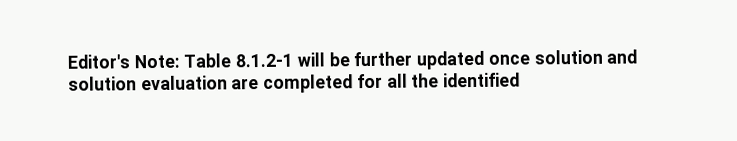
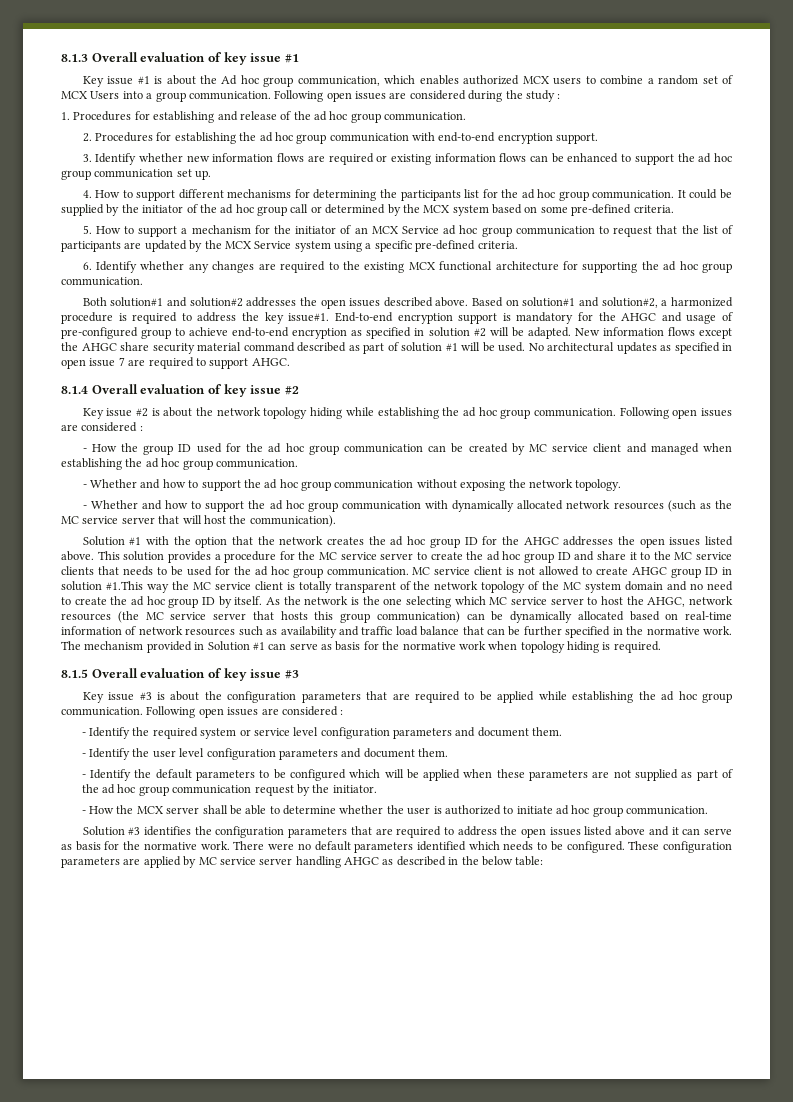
[67,49,638,70] [68,72,521,93] Editor's Note: Table 8.1.2-1 will be further updated once solution and solution evaluation are completed for all the identified -> [61,52,299,65] [82,75,733,87] [61,90,561,102] [61,111,467,123] [82,132,599,144] [82,153,733,165] [61,169,212,180] [82,189,732,201] [61,204,674,216] [82,225,734,237] [61,240,518,252] [82,261,732,273] [61,277,143,286] [82,297,733,309] [61,312,733,324] [61,327,732,339] [61,342,732,354] [61,357,290,369] [61,384,299,397] [82,407,732,419] [61,422,143,432] [82,443,733,455] [61,458,298,470] [82,479,622,491] [82,500,732,512] [61,515,336,527] [82,536,733,548] [61,551,732,563] [61,566,732,578] [61,581,734,593] [61,596,733,608] [61,611,732,623] [61,626,733,638] [61,641,661,653] [61,668,299,681] [82,691,733,703] [61,706,344,718] [81,727,563,739] [81,748,449,760] [81,769,734,781] [81,784,377,796] [81,805,709,817] [82,826,733,838] [61,841,732,853] [61,856,544,868] 8.1.3 Overall evaluation of key issue #1 // Key issue #1 is about the Ad hoc group communication, which enables authorized MCX users to combine a random set of MCX Users into a group communication. Following open issues are considered during the study : // 1. Procedures for establishing and release of the ad hoc group communication. // 2. Procedures for establishing the ad hoc group communication with end-to-end encryption support. // 3. Identify whether new information flows are required or existing information flows can be enhanced to support the ad hoc group communication set up. // 4. How to support different mechanisms for determining the participants list for the ad hoc group communication. It could be supplied by the initiator of the ad hoc group call or determined by the MCX system based on some pre-defined criteria. // 5. How to support a mechanism for the initiator of an MCX Service ad hoc group communication to request that the list of participants are updated by the MCX Service system using a specific pre-defined criteria. // 6. Identify whether any changes are required to the existing MCX functional architecture for supporting the ad hoc group communication. // Both solution#1 and solution#2 addresses the open issues described above. Based on solution#1 and solution#2, a harmonized procedure is required to address the key issue#1. End-to-end encryption support is mandatory for the AHGC and usage of pre-configured group to achieve end-to-end encryption as specified in solution #2 will be adapted. New information flows except the AHGC share security material command described as part of solution #1 will be used. No architectural updates as specified in open issue 7 are required to support AHGC. // 8.1.4 Overall evaluation of key issue #2 // Key issue #2 is about the network topology hiding while establishing the ad hoc group communication. Following open issues are considered : // - How the group ID used for the ad hoc group communication can be created by MC service client and managed when establishing the ad hoc group communication. // - Whether and how to support the ad hoc group communication without exposing the network topology. // - Whether and how to support the ad hoc group communication with dynamically allocated network resources (such as the MC service server that will host the communication). // Solution #1 with the option that the network creates the ad hoc group ID for the AHGC addresses the open issues listed above. This solution provides a procedure for the MC service server to create the ad hoc group ID and share it to the MC service clients that needs to be used for the ad hoc group communication. MC service client is not allowed to create AHGC group ID in solution #1.This way the MC service client is totally transparent of the network topology of the MC system domain and no need to create the ad hoc group ID by itself. As the network is the one selecting which MC service server to host the AHGC, network resources (the MC service server that hosts this group communication) can be dynamically allocated based on real-time information of network resources such as availability and traffic load balance that can be further specified in the normative work. The mechanism provided in Solution #1 can serve as basis for the normative work when topology hiding is required. // 8.1.5 Overall evaluation of key issue #3 // Key issue #3 is about the configuration parameters that are required to be applied while establishing the ad hoc group communication. Following open issues are considered : // - Identify the required system or service level configuration parameters and document them. // - Identify the user level configuration parameters and document them. // - Identify the default parameters to be configured which will be applied when these parameters are not supplied as part of the ad hoc group communication request by the initiator. // - How the MCX server shall be able to determine whether the user is authorized to initiate ad hoc group communication. // Solution #3 identifies the configuration parameters that are required to address the open issues listed above and it can serve as basis for the normative work. There were no default parameters identified which needs to be configured. These configuration parameters are applied by MC service server handling AHGC as described in the below table:

